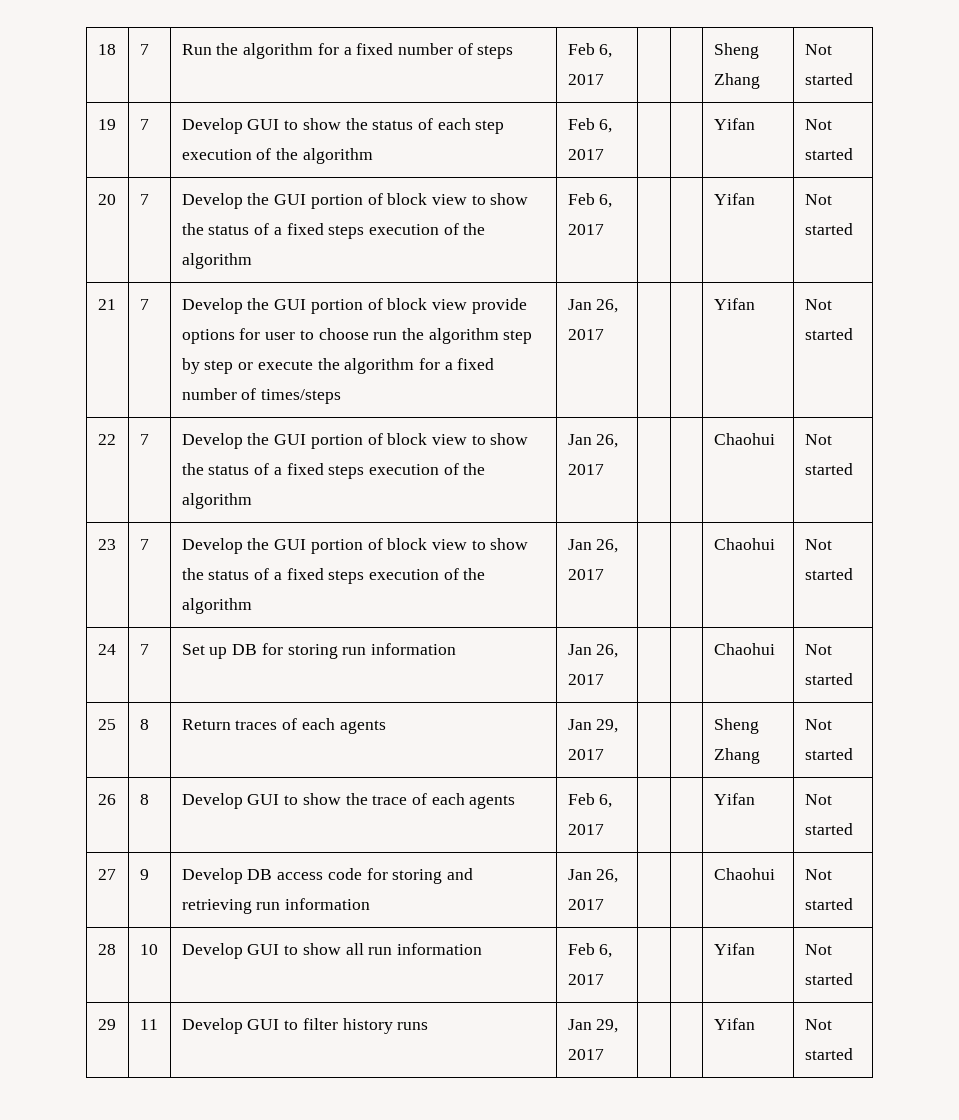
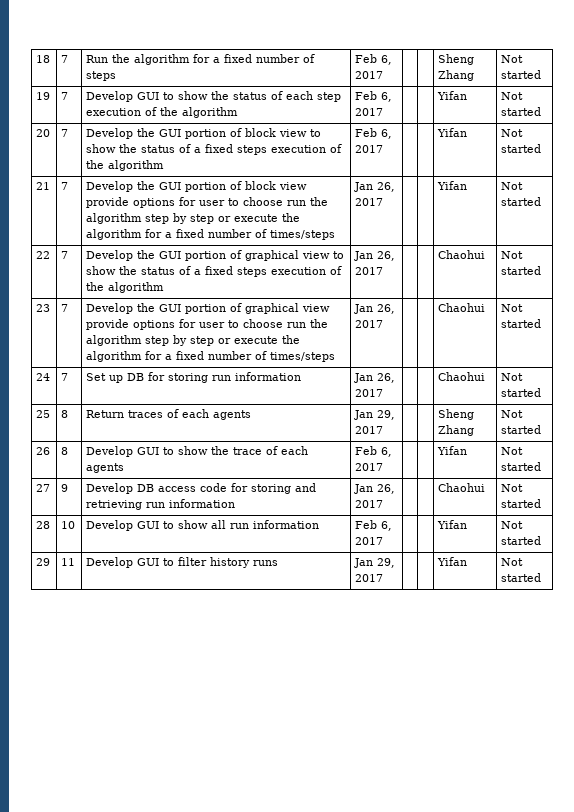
[387,433,428,445] block -> [245,250,300,261] graphical
[387,538,529,550] [181,568,486,584] [181,598,252,614] block view to show the status of a fixed steps execution of the algorithm -> [245,303,331,314] [86,319,329,330] [86,335,301,346] [86,351,336,362] graphical view provide options for user to choose run the algorithm step by step or execute the algorithm for a fixed number of times/steps

